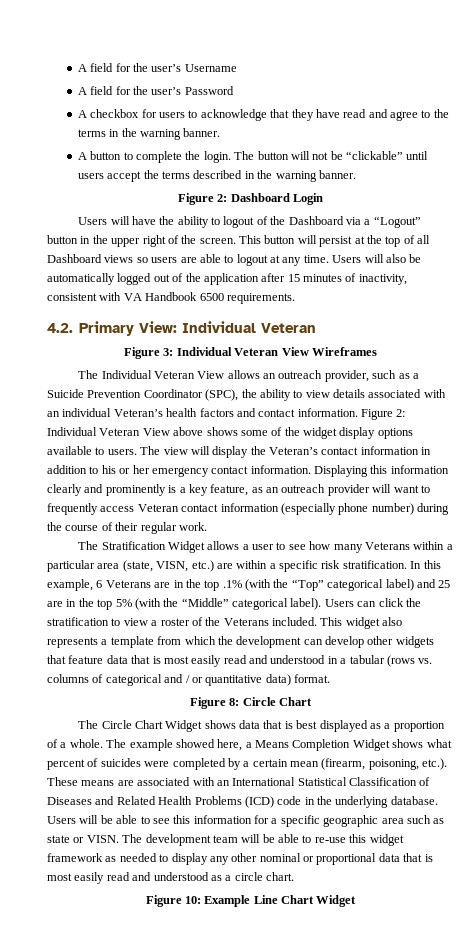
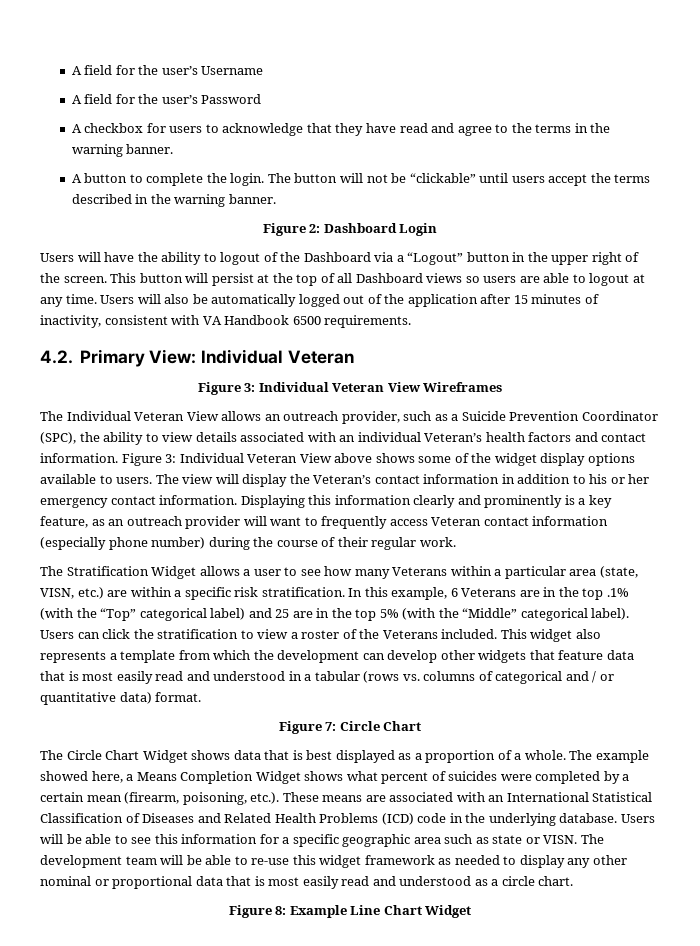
[396,409,406,417] 2: -> [165,454,177,463] 3:
[229,698,240,706] 8: -> [325,722,337,731] 7:
[184,896,201,904] 10: -> [275,906,287,915] 8:

